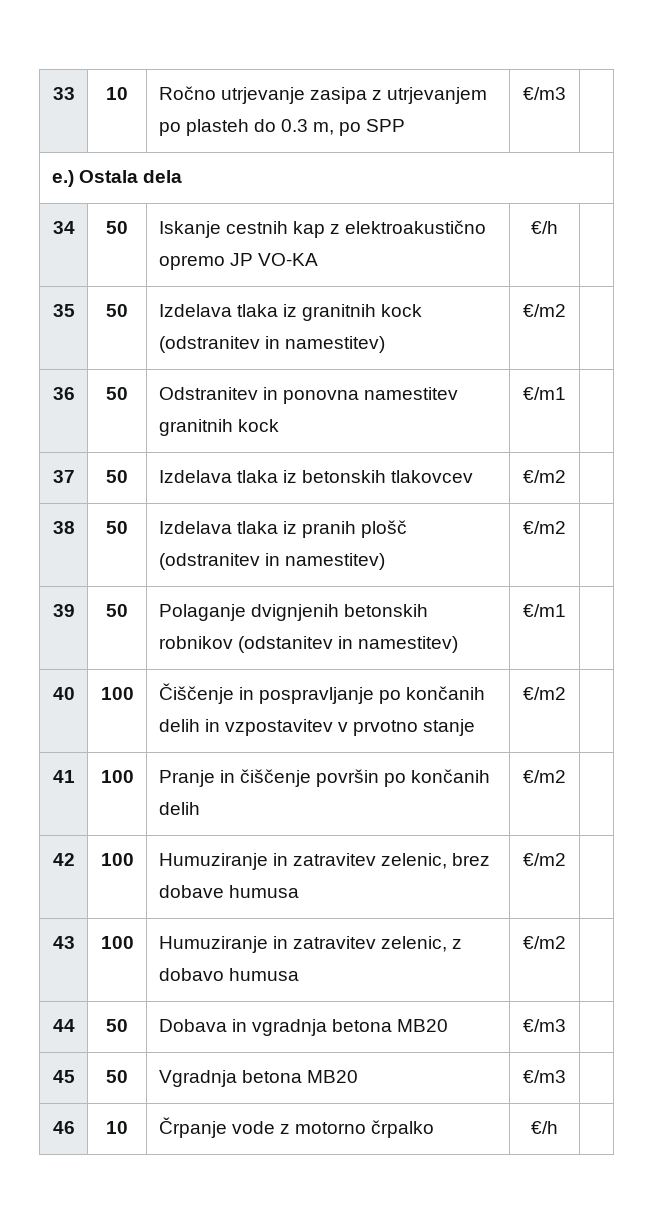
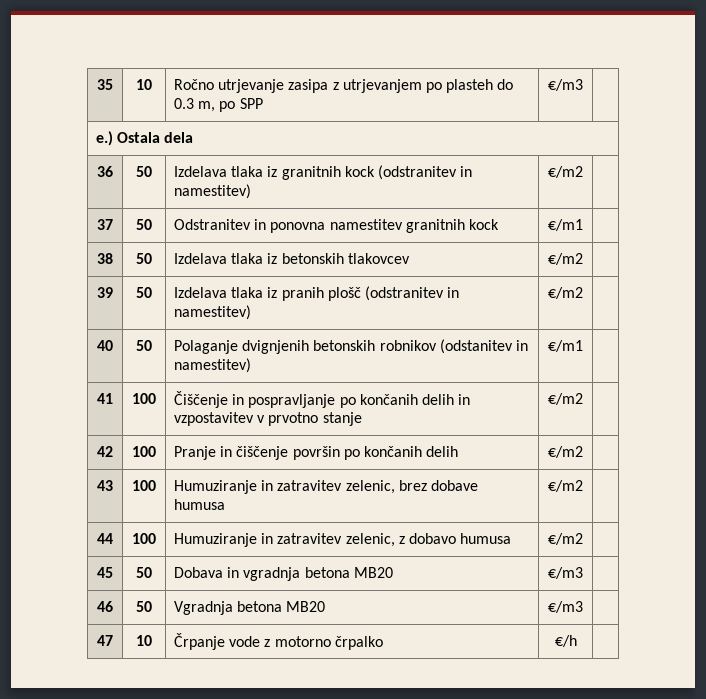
[52,87,75,100] 33 -> [97,79,113,90] 35
[52,221,75,234] [106,221,128,234] [158,220,487,238] [158,253,318,270] [531,221,558,234] [52,304,75,317] 34 | 50 | Iskanje cestnih kap z elektroakustično opremo JP VO-KA | €/h | // 35 -> [97,166,113,177] 36
[52,387,75,400] 36 -> [97,219,113,230] 37
[52,470,75,483] 37 -> [97,253,113,264] 38
[52,521,75,534] 38 -> [97,287,113,298] 39
[52,604,75,617] 39 -> [97,340,113,351] 40
[52,687,75,700] 40 -> [97,393,113,404] 41
[52,770,75,783] 41 -> [97,446,113,457] 42
[52,853,75,866] 42 -> [97,480,113,491] 43
[52,936,75,949] 43 -> [97,533,113,544] 44
[52,1019,75,1032] 44 -> [97,567,113,578] 45
[52,1070,75,1083] 45 -> [97,601,113,612] 46
[52,1121,75,1134] 46 -> [97,635,113,646] 47

